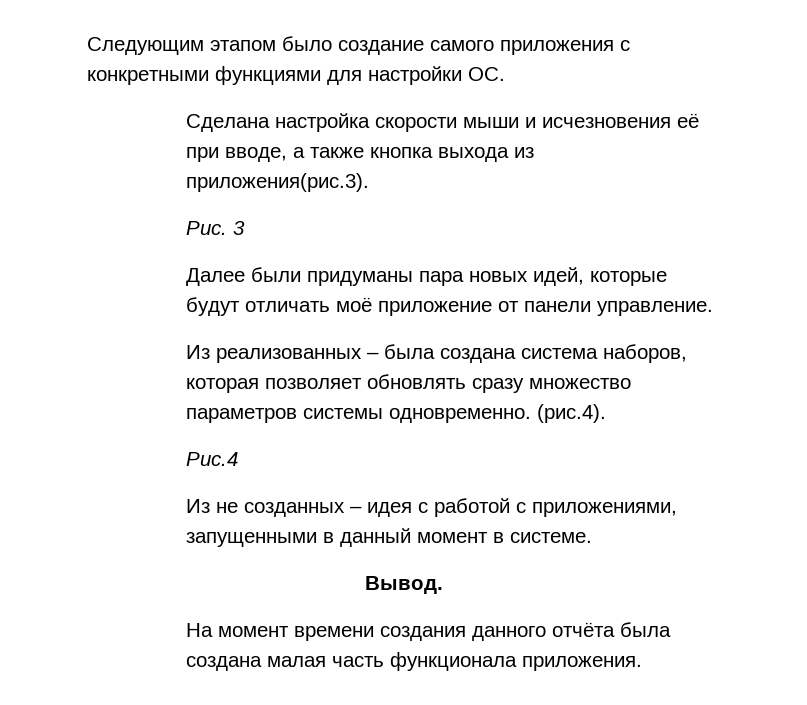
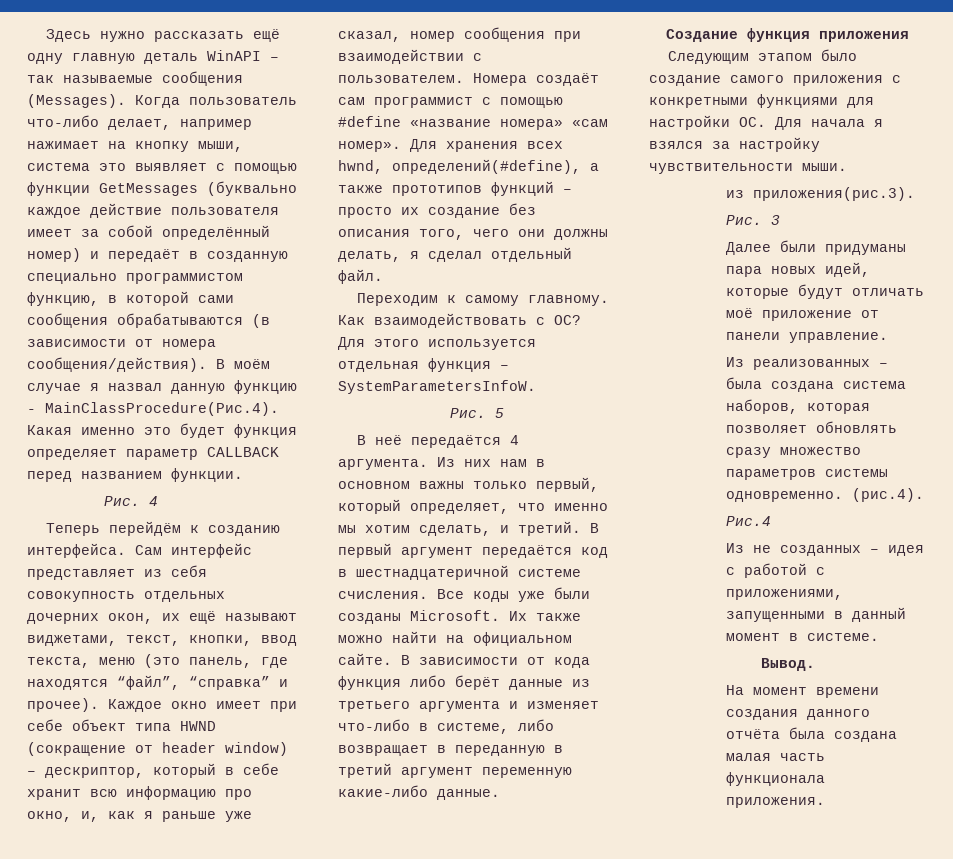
(87, 46) none -> [46,29,281,42] [27,50,279,64] [27,71,243,86] [27,94,297,108] [27,115,252,130] [27,141,243,152] [27,163,297,174] [27,181,297,196] [27,203,279,218] [27,225,270,240] [27,248,288,262] [27,273,243,284] [27,291,234,306] [27,313,270,328] [27,339,216,350] [27,357,270,372] [27,380,297,394] [27,402,279,416] [27,423,297,438] [27,447,279,460] [27,468,243,482] [103,496,158,506] [46,521,281,536] [27,543,252,558] [27,565,207,580] [27,591,225,602] [27,611,297,624] [27,635,297,646] [27,654,288,668] [27,675,288,690] [27,698,297,712] [27,719,216,731] [27,742,288,756] [27,763,279,778] [27,786,252,800] [27,811,252,822] [338,27,581,42] [338,49,482,64] [338,73,599,86] [338,97,563,108] [338,116,608,130] [338,139,563,152] [338,159,599,174] [338,181,572,196] [338,203,536,218] [338,229,608,240] [338,247,572,262] [338,269,383,284] [357,293,610,306] [338,313,581,328] [338,337,536,350] [338,358,509,372] [338,380,536,394] [449,408,504,418] [357,435,520,448] [338,457,545,470] [338,477,599,492] [338,499,608,514] [338,521,599,536] [338,543,608,558] [338,565,581,580] [338,587,590,602] [338,610,581,624] [338,631,572,646] [338,653,590,668] [338,675,590,690] [338,701,599,712] [338,719,554,734] [338,745,563,756] [338,763,572,778] [338,785,500,800] [666,28,909,42] Здесь нужно рассказать ещё одну главную деталь WinAPI – так называемые сообщения (Messages). Когда пользователь что-либо делает, например нажимает на кнопку мыши, система это выявляет с помощью функции GetMessages (буквально каждое действие пользователя имеет за собой определённый номер) и передаёт в созданную специально программистом функцию, в которой сами сообщения обрабатываются (в зависимости от номера сообщения/действия). В моём случае я назвал данную функцию - MainClassProcedure(Рис.4). Какая именно это будет функция определяет параметр CALLBACK перед названием функции. // Рис. 4 // Теперь перейдём к созданию интерфейса. Сам интерфейс представляет из себя совокупность отдельных дочерних окон, их ещё называют виджетами, текст, кнопки, ввод текста, меню (это панель, где находятся “файл”, “справка” и прочее). Каждое окно имеет при себе объект типа HWND (сокращение от header window) – дескриптор, который в себе хранит всю информацию про окно, и, как я раньше уже сказал, номер сообщения при взаимодействии с пользователем. Номера создаёт сам программист с помощью #define «название номера» «сам номер». Для хранения всех hwnd, определений(#define), а также прототипов функций – просто их создание без описания того, чего они должны делать, я сделал отдельный файл. // Переходим к самому главному. Как взаимодействовать с ОС? Для этого используется отдельная функция – SystemParametersInfoW. // Рис. 5 // В неё передаётся 4 аргумента. Из них нам в основном важны только первый, который определяет, что именно мы хотим сделать, и третий. В первый аргумент передаётся код в шестнадцатеричной системе счисления. Все коды уже были созданы Microsoft. Их также можно найти на официальном сайте. В зависимости от кода функция либо берёт данные из третьего аргумента и изменяет что-либо в системе, либо возвращает в переданную в третий аргумент переменную какие-либо данные. // Создание функция приложения //
[185,113,699,132] [185,147,509,162] // Сделана настройка скорости мыши и исчезновения её при вводе, а также кнопка выхода -> [775,117,883,130] [649,137,820,152] [649,163,847,174] Для начала я взялся за настройку чувствительности мыши. //

